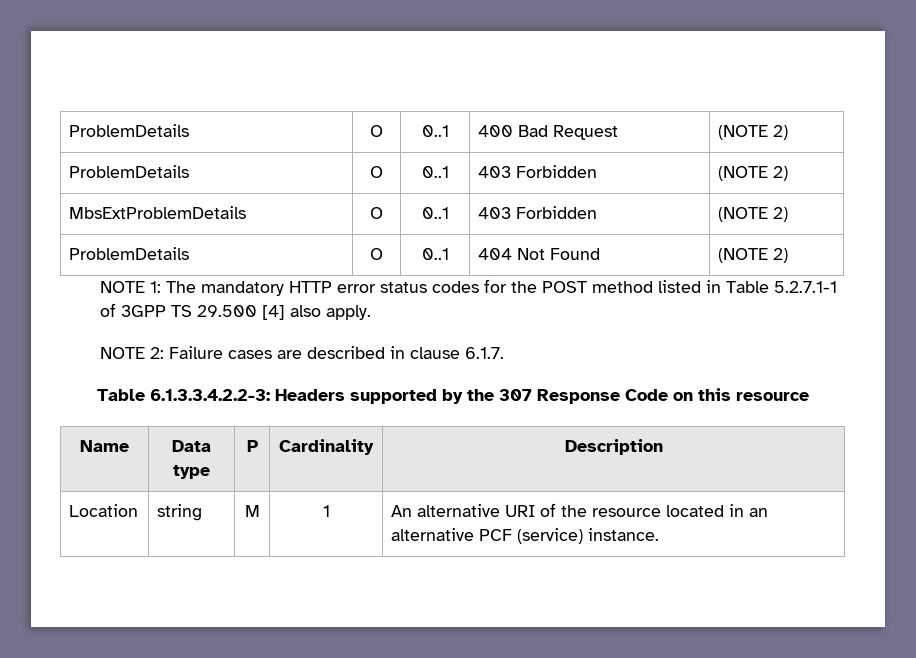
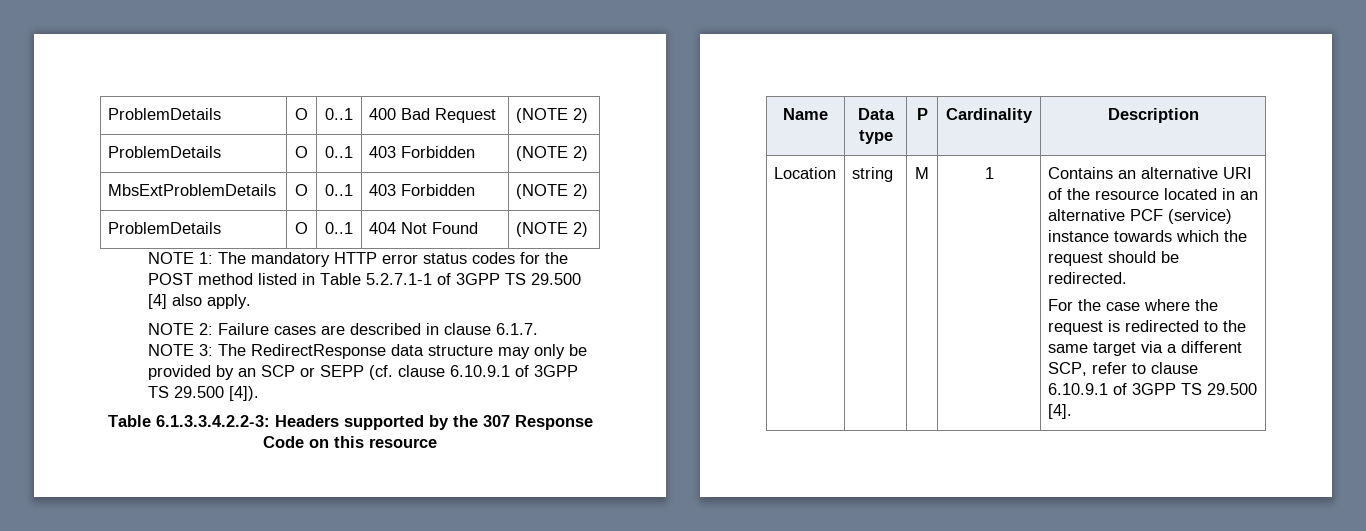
(505, 353) none -> [148,344,588,359] [148,365,579,380] [148,386,260,401] // NOTE 3: The RedirectResponse data structure may only be provided by an SCP or SEPP (cf. clause 6.10.9.1 of 3GPP TS 29.500 [4]).
[391,505,413,517] An -> [1047,167,1136,179] Contains an
[588,528,660,541] instance. -> [1047,230,1247,242] [1047,251,1179,266] [1047,272,1127,284] [1047,299,1218,311] [1047,320,1246,335] [1047,341,1242,356] [1047,362,1198,376] [1047,383,1257,395] [1047,404,1072,419] instance towards which the request should be redirected. // For the case where the request is redirected to the same target via a different SCP, refer to clause 6.10.9.1 of 3GPP TS 29.500 [4].

